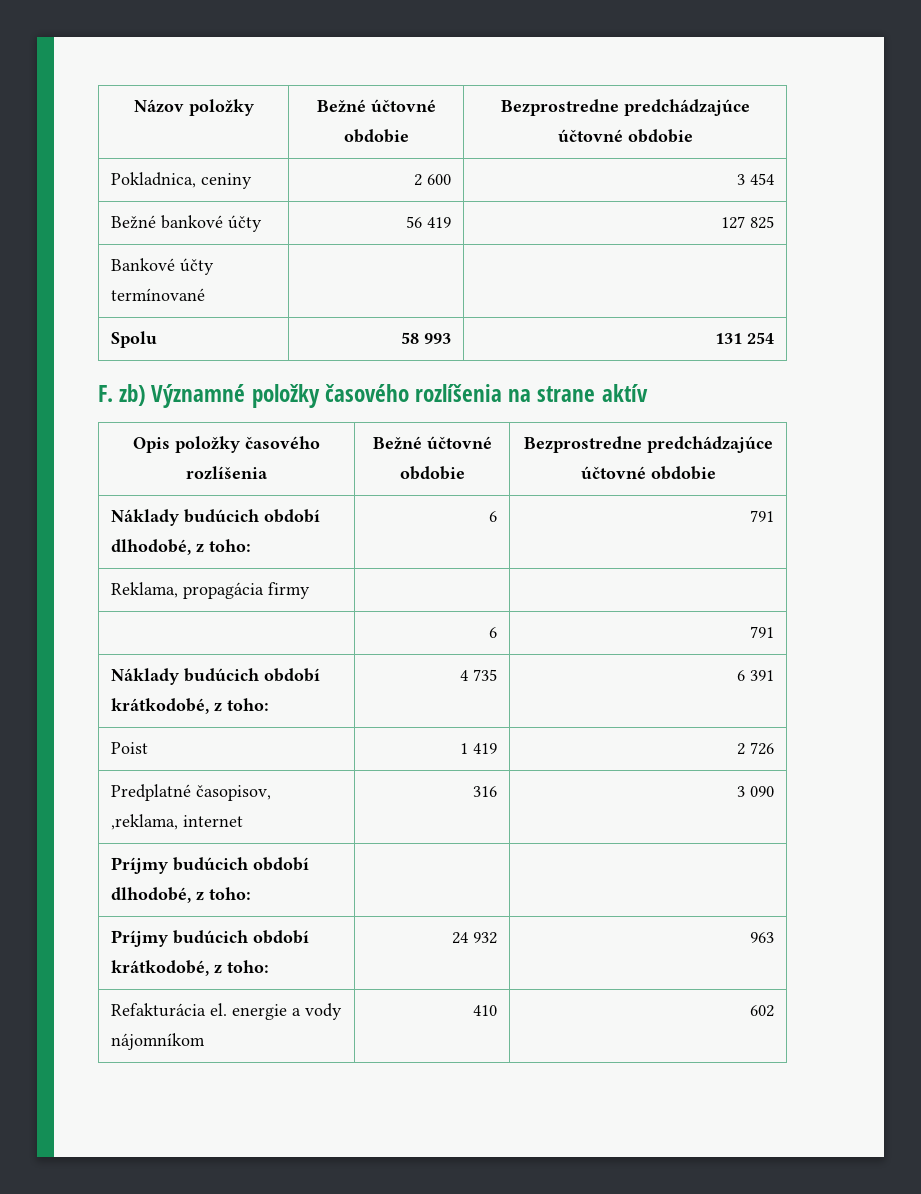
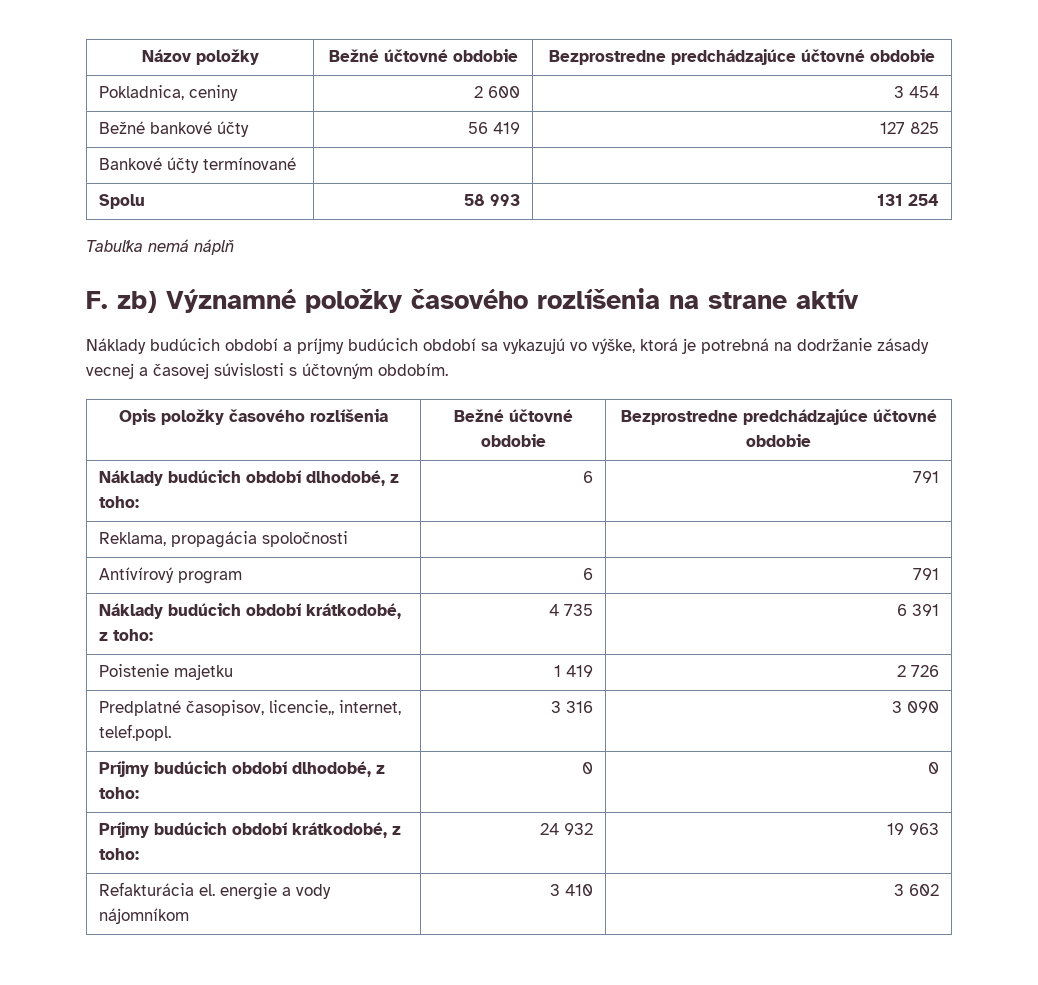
(775, 338) none -> [86,239,234,255] // Tabuľka nemá náplň
(648, 393) none -> [86,338,929,354] [86,363,448,379] // Náklady budúcich období a príjmy budúcich období sa vykazujú vo výške, ktorá je potrebná na dodržanie zásady vecnej a časovej súvislosti s účtovným obdobím.
[267,582,310,599] firmy | | // -> [261,531,348,547] [98,567,242,584] spoločnosti | | // Antívírový program
[110,742,148,754] Poist -> [98,664,233,680] Poistenie majetku
[110,814,243,830] ,reklama, internet | -> [268,700,401,715] [98,724,171,741] [551,701,562,713] licencie,, internet, telef.popl. | 3
(251, 893) | -> [582,762,594,774] [928,762,940,774] 0 | 0
(498, 938) none -> [887,823,905,835] 19
(205, 1041) none -> [550,884,561,896] 3
(498, 1010) none -> [894,884,905,896] 3

